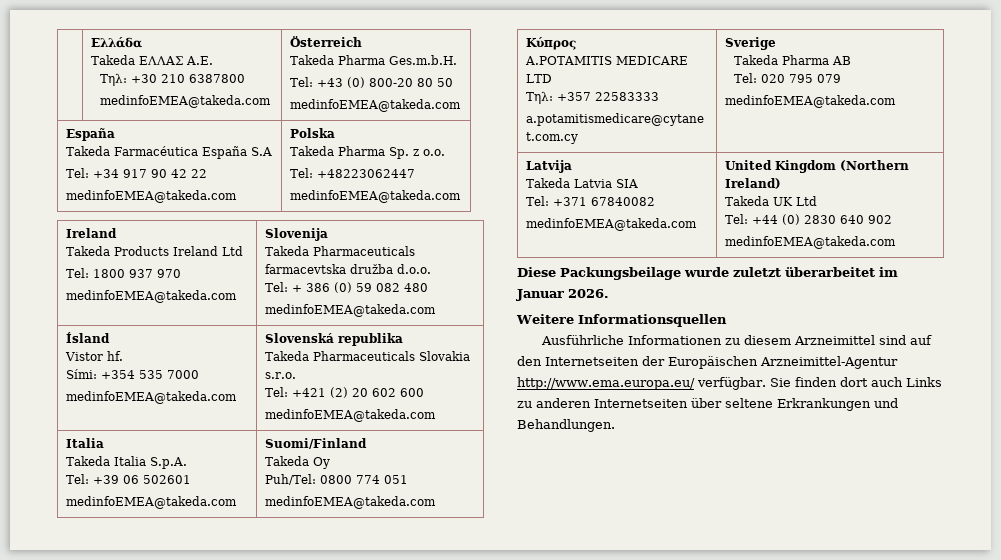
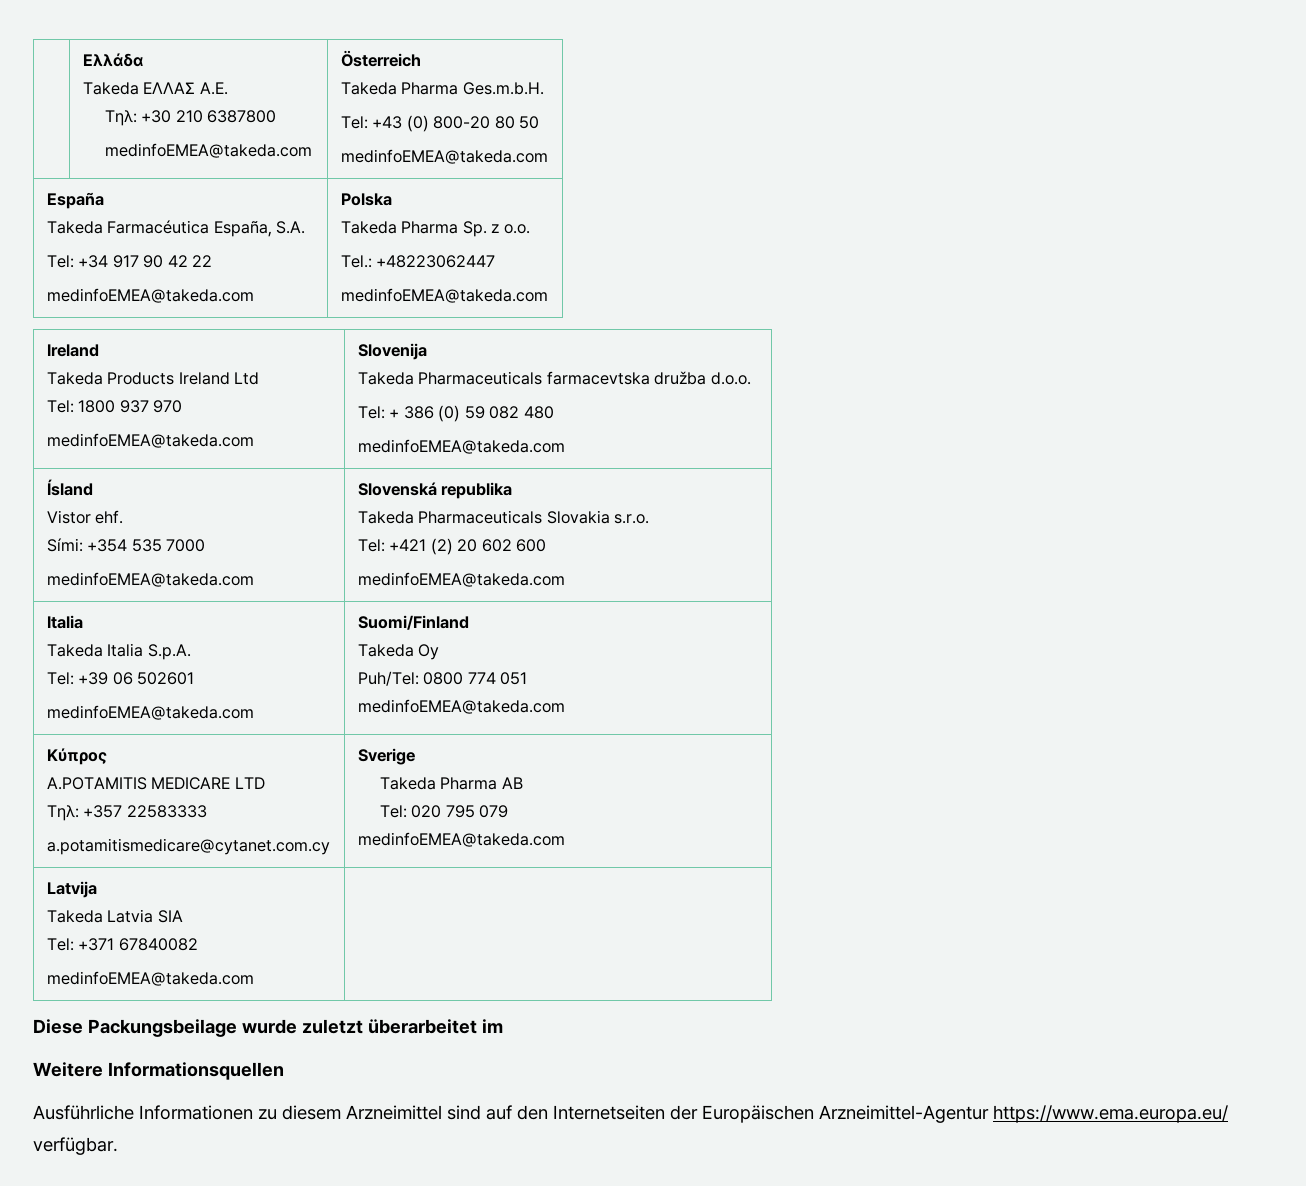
[201,146,272,159] España S.A -> [213,221,306,237] España, S.A.
[289,168,313,178] Tel: -> [340,255,372,268] Tel.:
[106,351,123,361] hf. -> [95,510,124,524] ehf.
[724,160,909,173] [724,178,781,189] [724,196,817,206] [724,214,892,225] [724,236,896,249] United Kingdom (Northern Ireland) // Takeda UK Ltd // Tel: +44 (0) 2830 640 902 // medinfoEMEA@takeda.com -> (254, 978) none
[516,289,609,301] Januar 2026. -> (503, 1026) none
[517,377,942,390] [517,398,898,411] [517,419,615,432] http://www.ema.europa.eu/ verfügbar. Sie finden dort auch Links zu anderen Internetseiten über seltene Erkrankungen und Behandlungen. -> [993,1105,1228,1123] [33,1137,118,1155] https://www.ema.europa.eu/ verfügbar.

